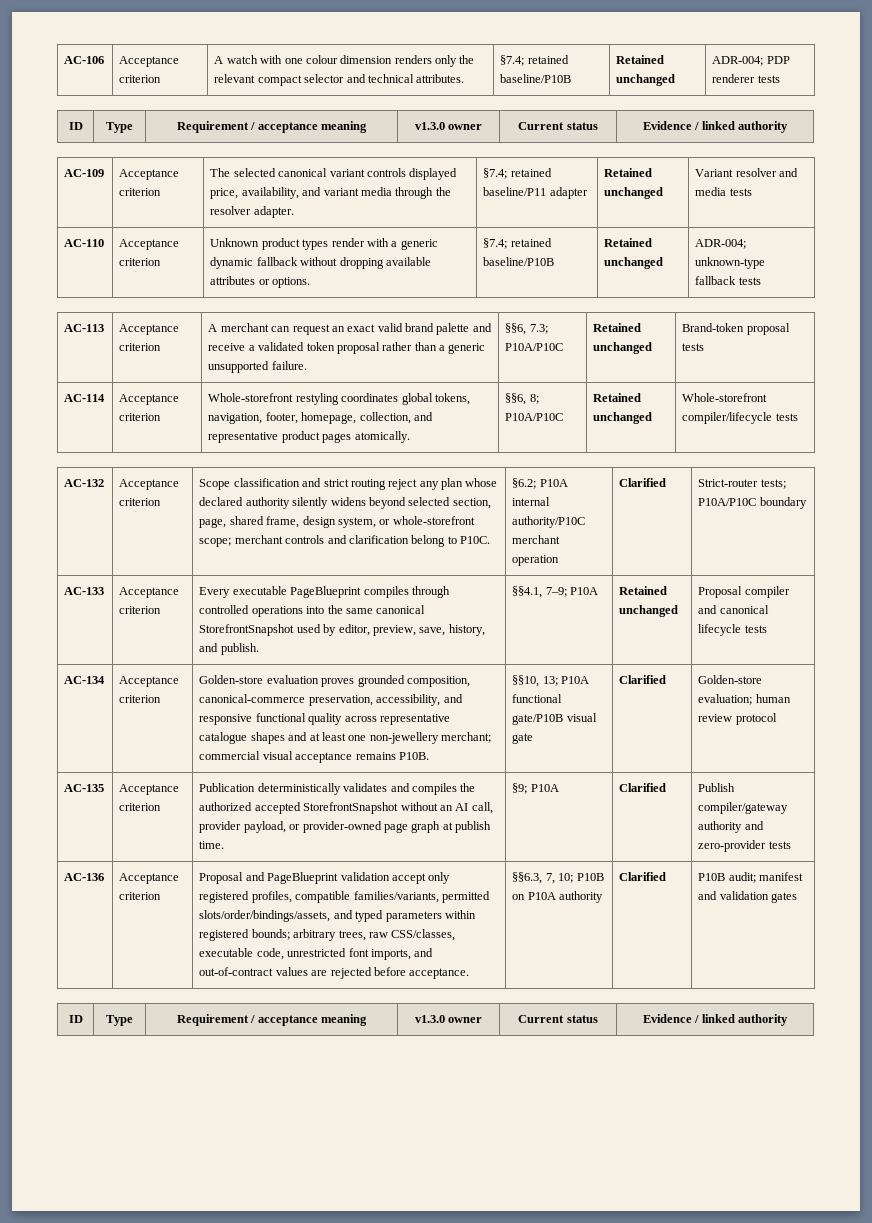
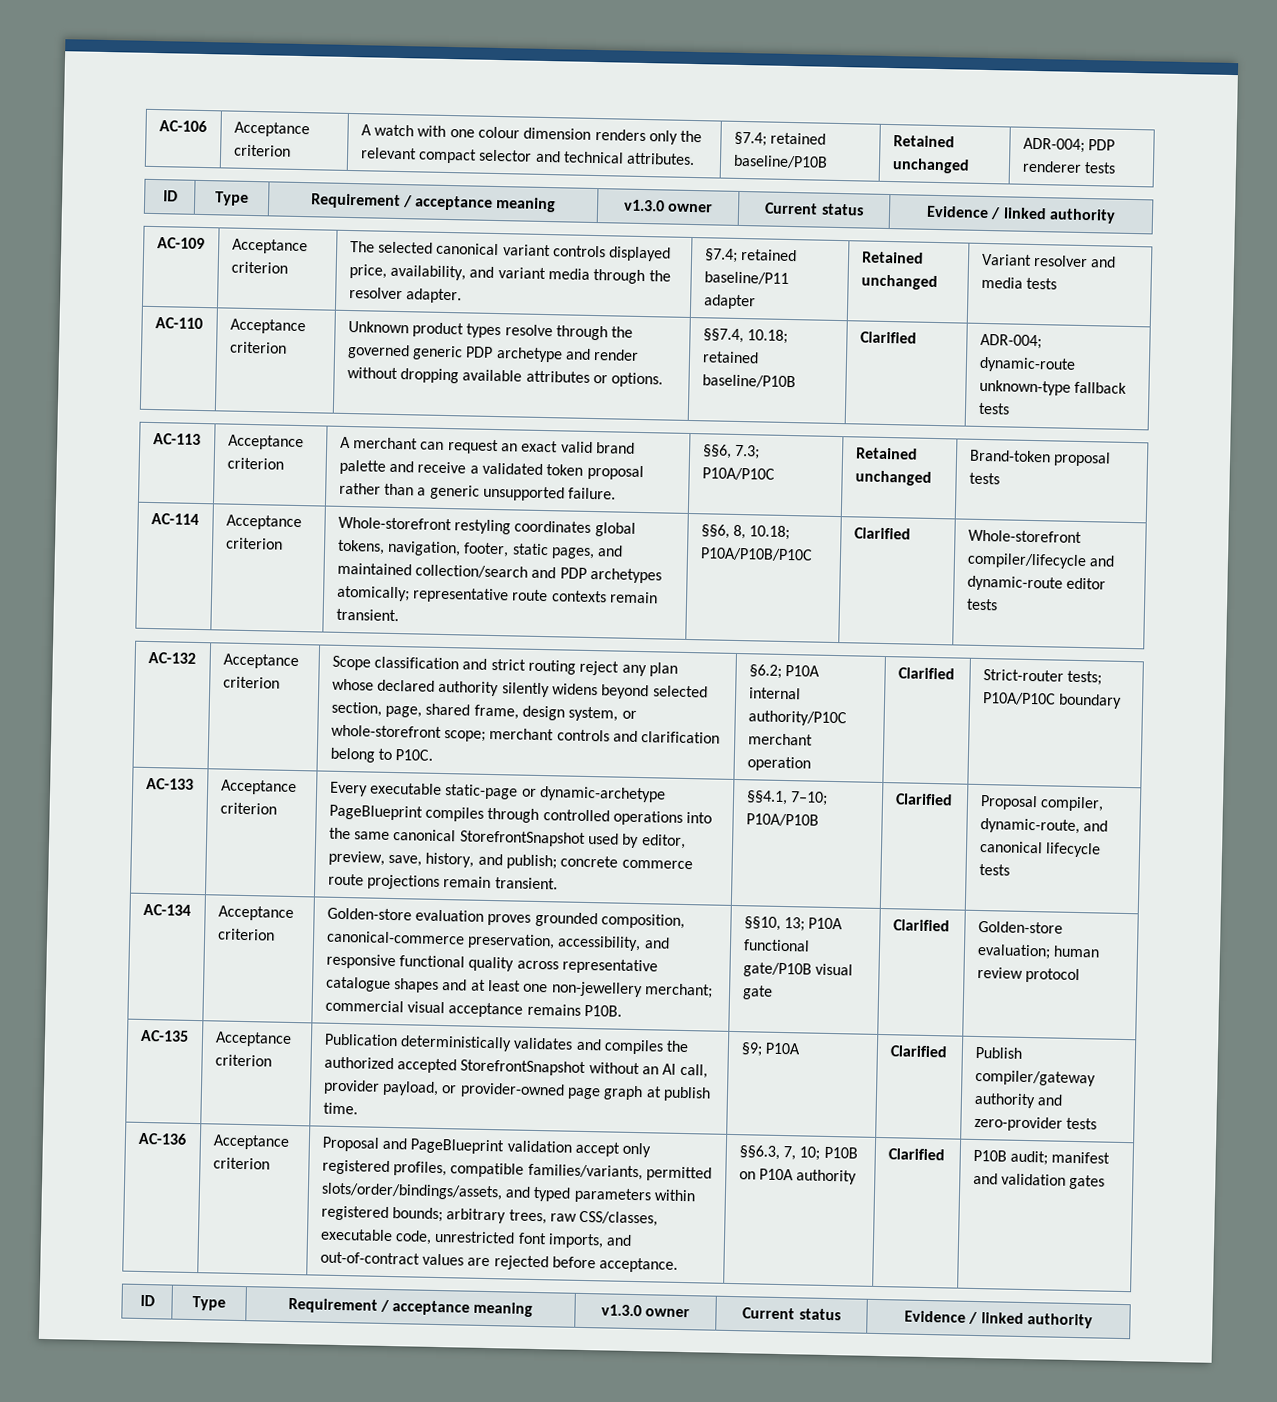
[331,238,438,250] [210,257,298,269] render with a generic dynamic fallback -> [504,324,634,341] [346,343,640,363] resolve through the governed generic PDP archetype and render
[483,238,552,249] [483,257,555,266] [604,238,653,247] [604,257,664,269] [695,239,747,249] §7.4; retained baseline/P10B | Retained unchanged | ADR-004; -> [702,328,789,344] [701,351,759,364] [701,374,796,389] [859,331,917,344] [979,333,1042,350] [978,356,1076,373] §§7.4, 10.18; retained baseline/P10B | Clarified | ADR-004; dynamic-route
[301,412,433,424] [208,431,410,443] [505,393,539,405] [505,413,564,421] [593,393,642,402] [593,412,653,424] homepage, collection, and representative product pages atomically. | §§6, 8; P10A/P10C | Retained unchanged -> [511,543,624,560] [336,562,663,584] [336,585,659,604] [335,608,399,622] [700,524,791,541] [699,547,813,562] [853,527,911,540] static pages, and maintained collection/search and PDP archetypes atomically; representative route contexts remain transient. | §§6, 8, 10.18; P10A/P10B/P10C | Clarified
(773, 418) none -> [1089,555,1116,567] [966,575,1107,592] and dynamic-route editor
(287, 590) none -> [444,784,667,803] static-page or dynamic-archetype
[220,643,259,655] [512,586,599,598] [619,586,668,595] [619,605,679,617] [698,586,790,598] publish. | §§4.1, 7–9; P10A | Retained unchanged | Proposal compiler -> [506,854,693,870] [327,873,558,890] [745,790,829,806] [745,813,819,827] [894,793,953,806] [979,794,1105,812] [979,817,1080,835] publish; concrete commerce route projections remain transient. | §§4.1, 7–10; P10A/P10B | Clarified | Proposal compiler, dynamic-route,

